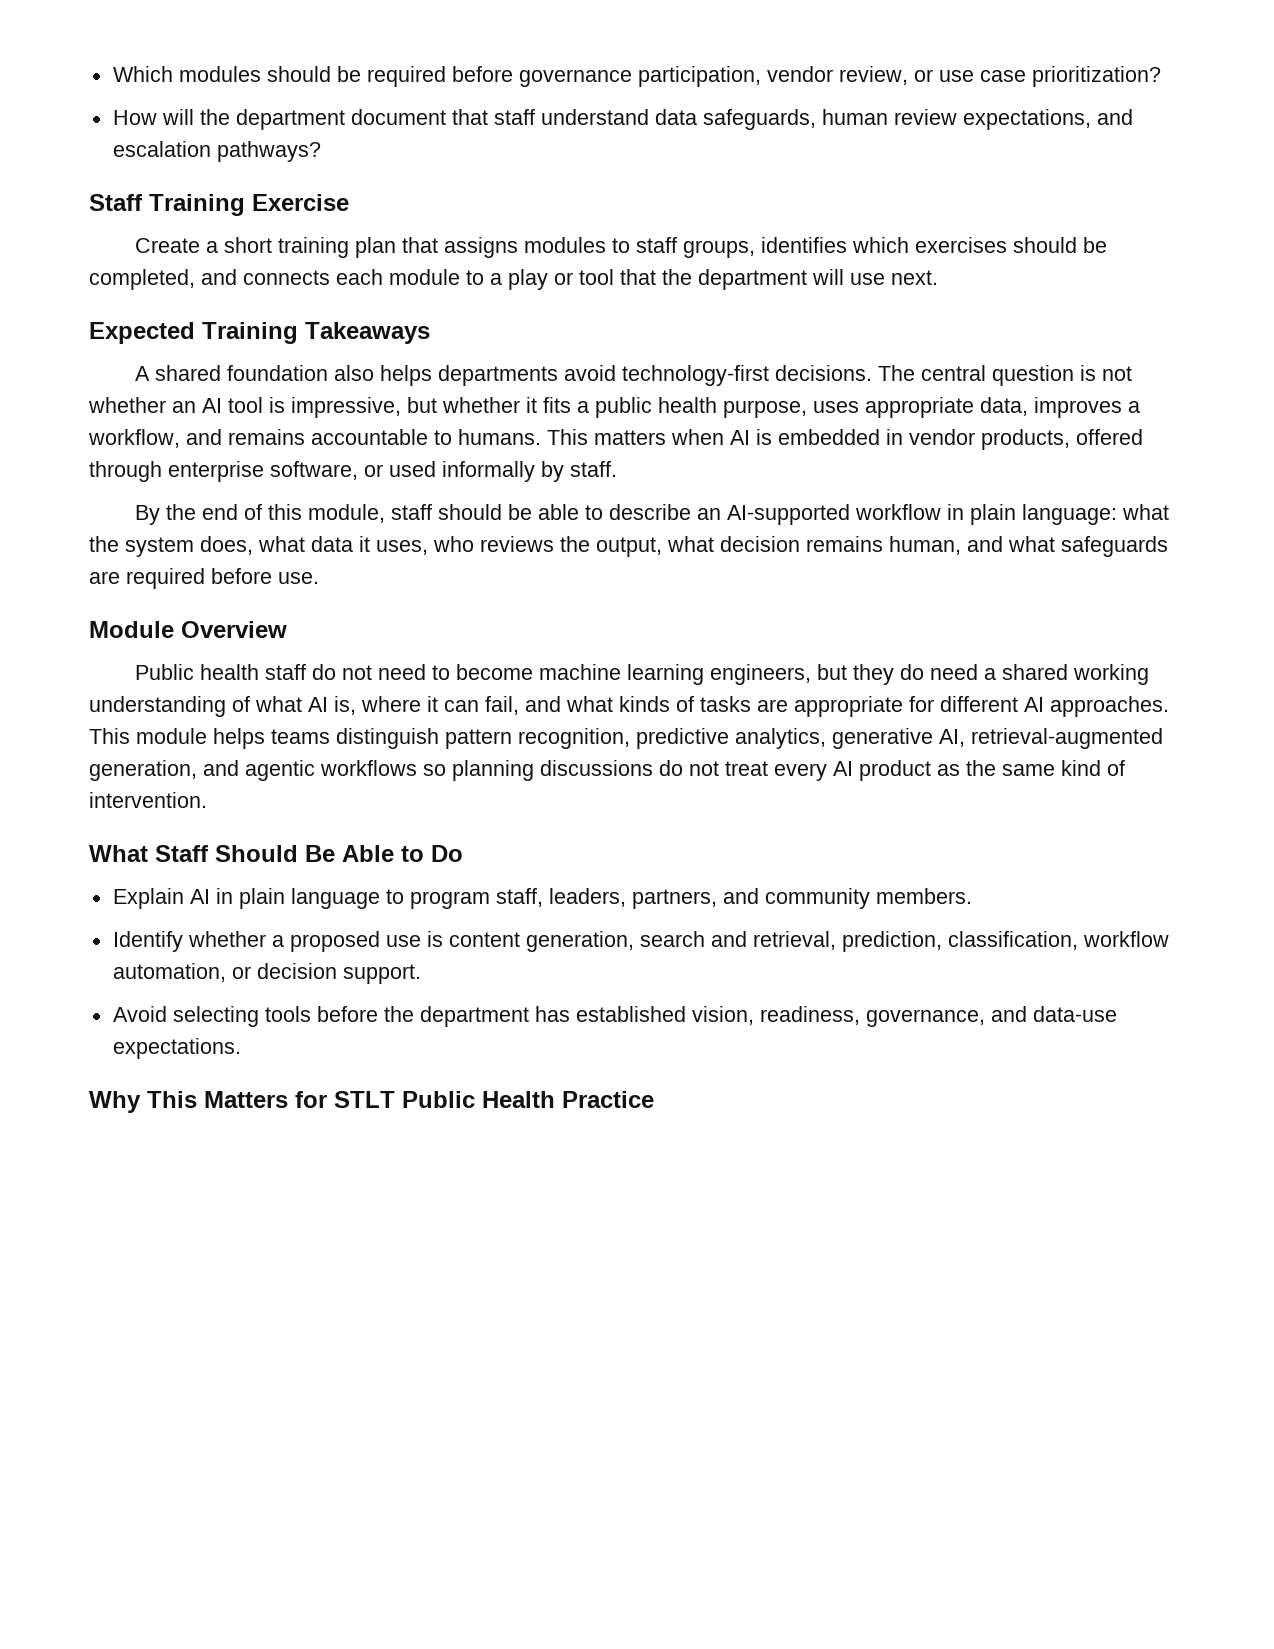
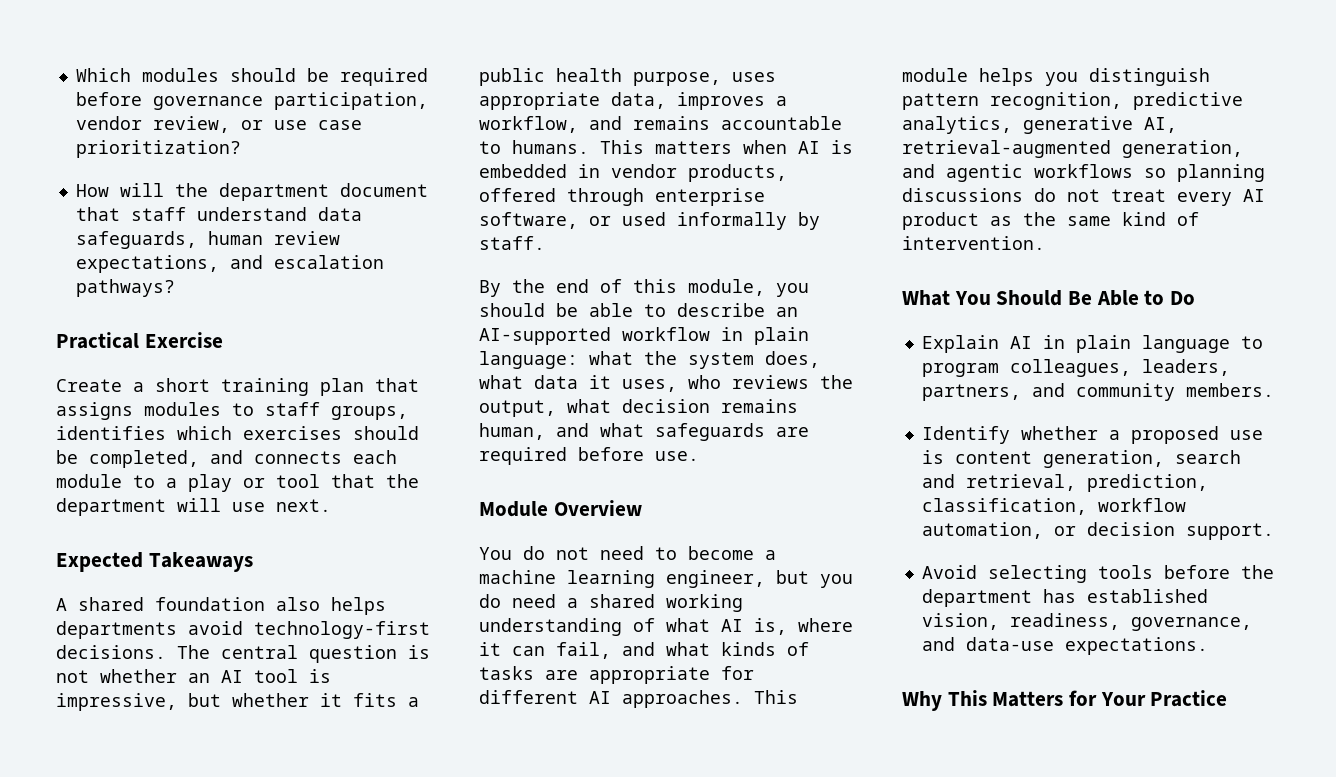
[89,194,245,216] Staff Training -> [56,332,139,349] Practical
[202,322,298,344] Training -> (143, 562) none
[390,504,432,520] staff -> [776,283,809,297] you
[134,664,306,680] Public health staff -> [479,547,512,560] You
(533, 672) none -> [765,550,776,560] a
[709,664,894,685] engineers, but they -> [666,570,853,588] engineer, but you
[271,729,330,744] teams -> [1045,72,1078,86] you
[155,845,209,862] Staff -> [954,291,991,305] You
[495,888,543,907] staff, -> [1009,359,1131,377] colleagues,
[334,1091,555,1108] STLT Public Health -> [1100,692,1146,706] Your

